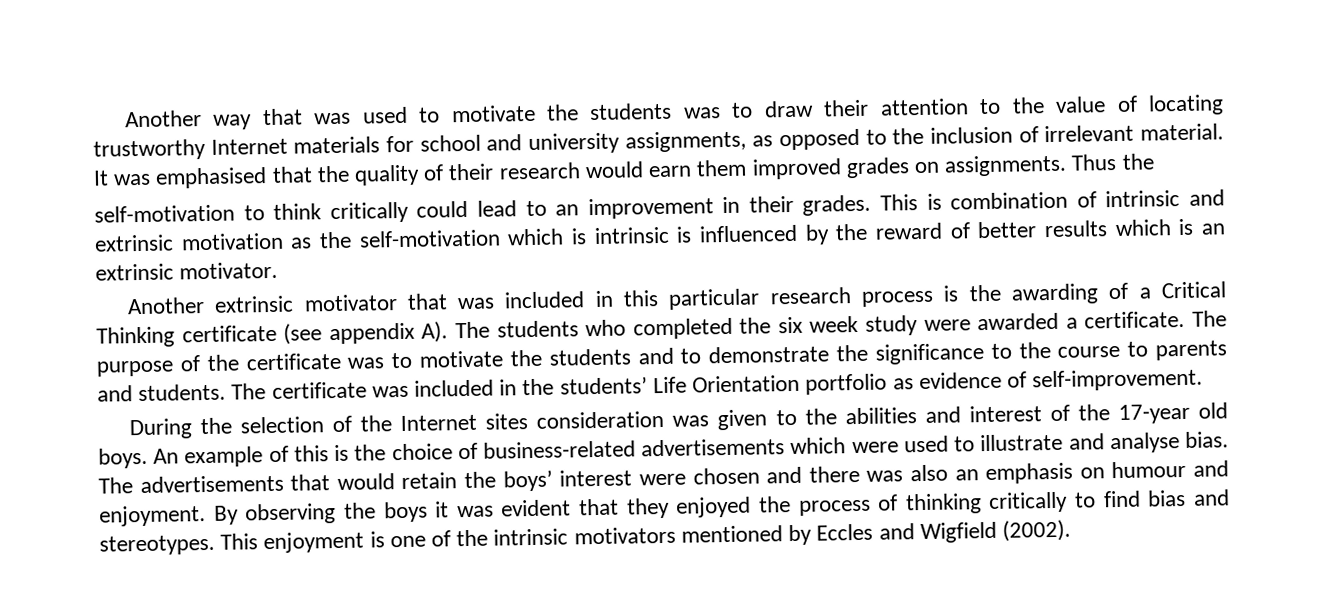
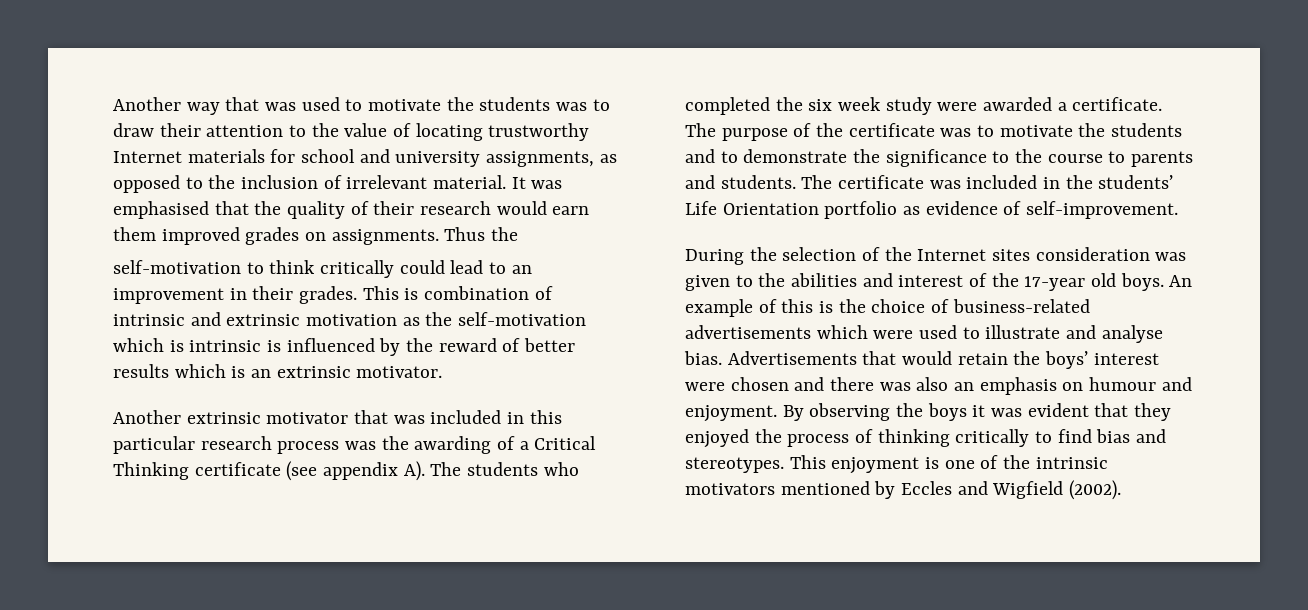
[943,285,960,302] is -> [345,441,377,450] was
[98,474,284,494] The advertisements -> [727,351,857,365] Advertisements

